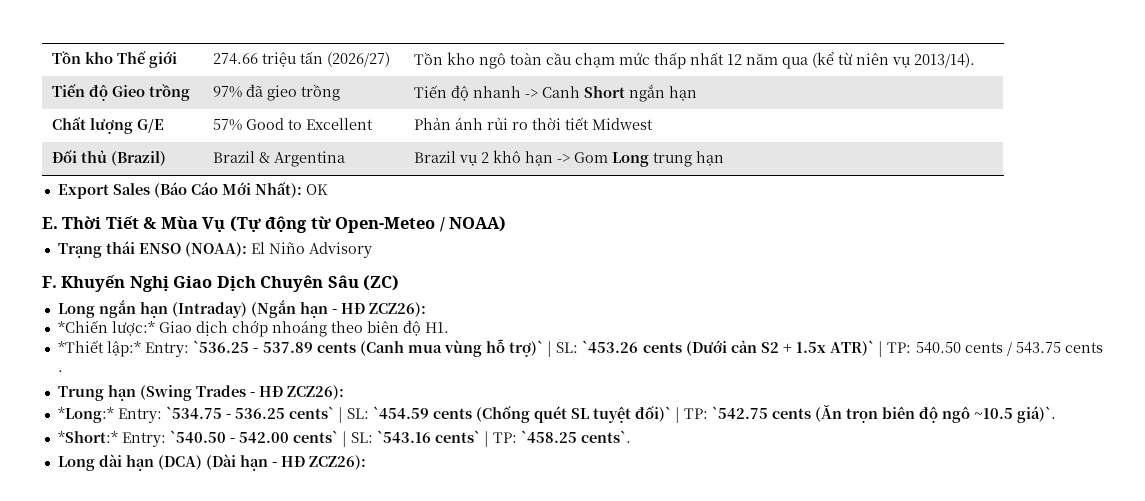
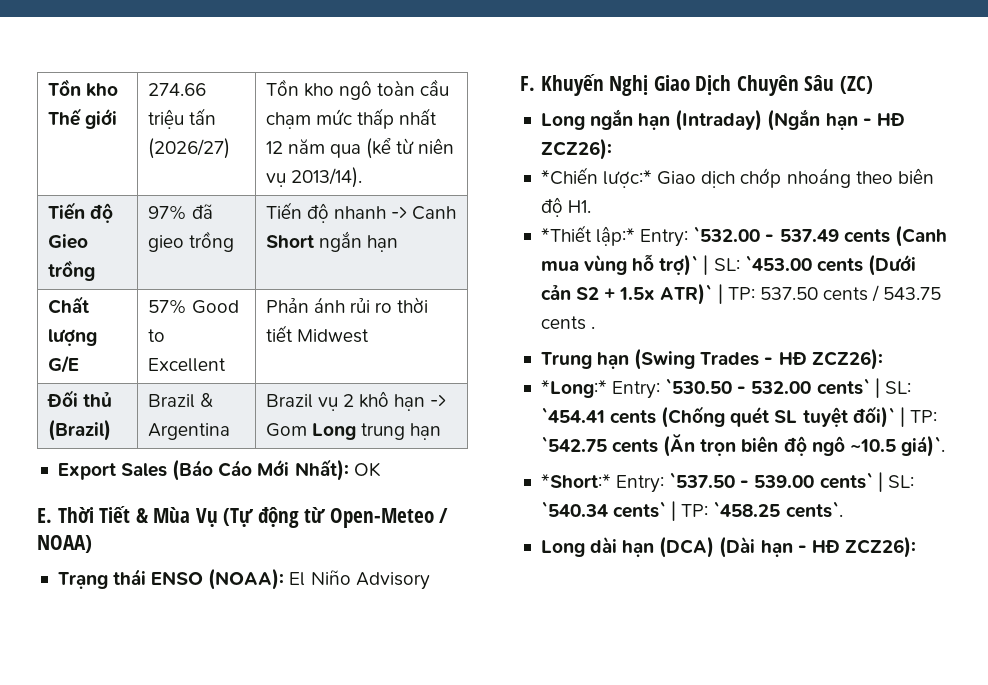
[193,340,313,353] `536.25 - 537.89 -> [693,226,839,242] `532.00 - 537.49
[582,340,639,353] `453.26 -> [744,255,812,271] `453.00
[915,342,961,354] 540.50 -> [759,287,818,300] 537.50
[165,406,429,423] `534.75 - 536.25 cents` | SL: `454.59 -> [665,378,911,398] [540,407,605,423] `530.50 - 532.00 cents` | SL: `454.41
[169,430,431,447] `540.50 - 542.00 cents` | SL: `543.16 -> [669,472,914,492] [540,501,608,517] `537.50 - 539.00 cents` | SL: `540.34

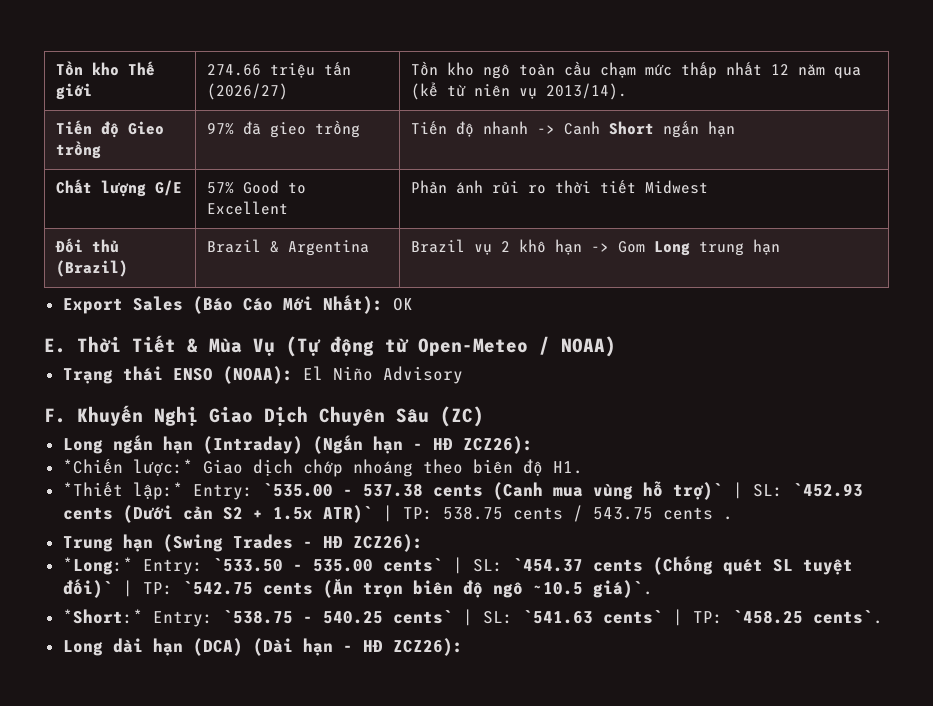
[693,226,839,242] `532.00 - 537.49 -> [262,483,423,497] `535.00 - 537.38
[744,255,812,271] `453.00 -> [792,483,863,497] `452.93
[759,287,818,300] 537.50 -> [442,506,503,520] 538.75
[665,378,911,398] [540,407,605,423] `530.50 - 532.00 cents` | SL: `454.41 -> [212,557,583,574] `533.50 - 535.00 cents` | SL: `454.37
[669,472,914,492] [540,501,608,517] `537.50 - 539.00 cents` | SL: `540.34 -> [222,609,593,626] `538.75 - 540.25 cents` | SL: `541.63

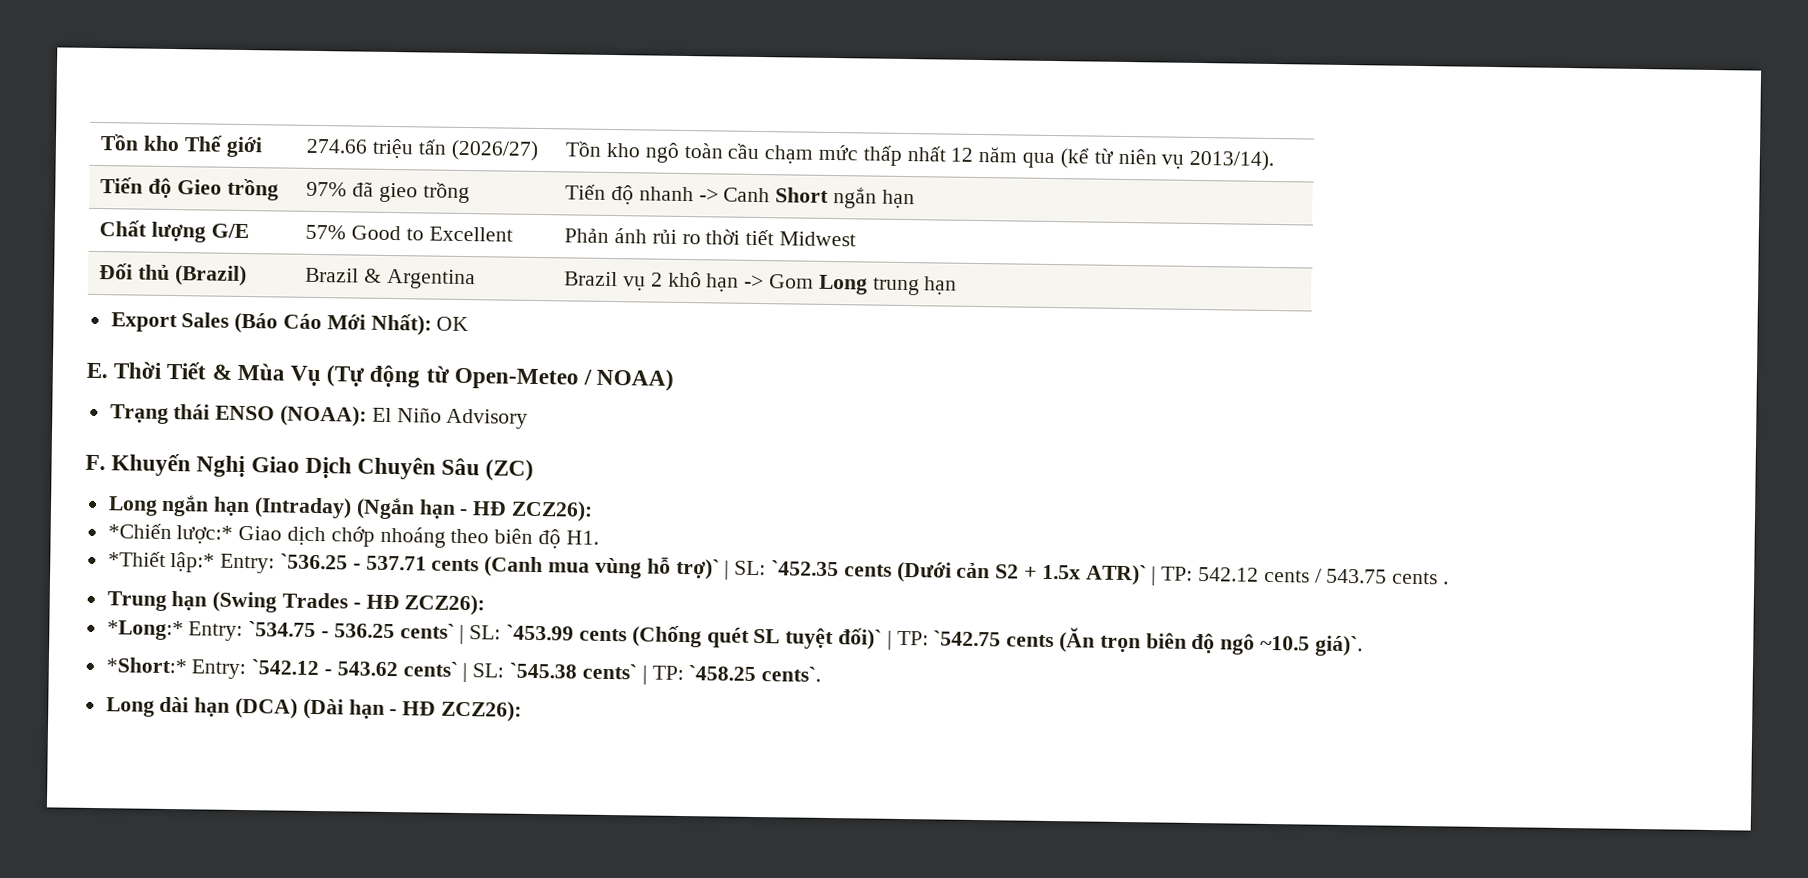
[262,483,423,497] `535.00 - 537.38 -> [280,553,427,571] `536.25 - 537.71
[792,483,863,497] `452.93 -> [770,560,839,577] `452.35
[442,506,503,520] 538.75 -> [1197,567,1259,582] 542.12
[212,557,583,574] `533.50 - 535.00 cents` | SL: `454.37 -> [248,621,575,645] `534.75 - 536.25 cents` | SL: `453.99
[222,609,593,626] `538.75 - 540.25 cents` | SL: `541.63 -> [251,659,578,683] `542.12 - 543.62 cents` | SL: `545.38

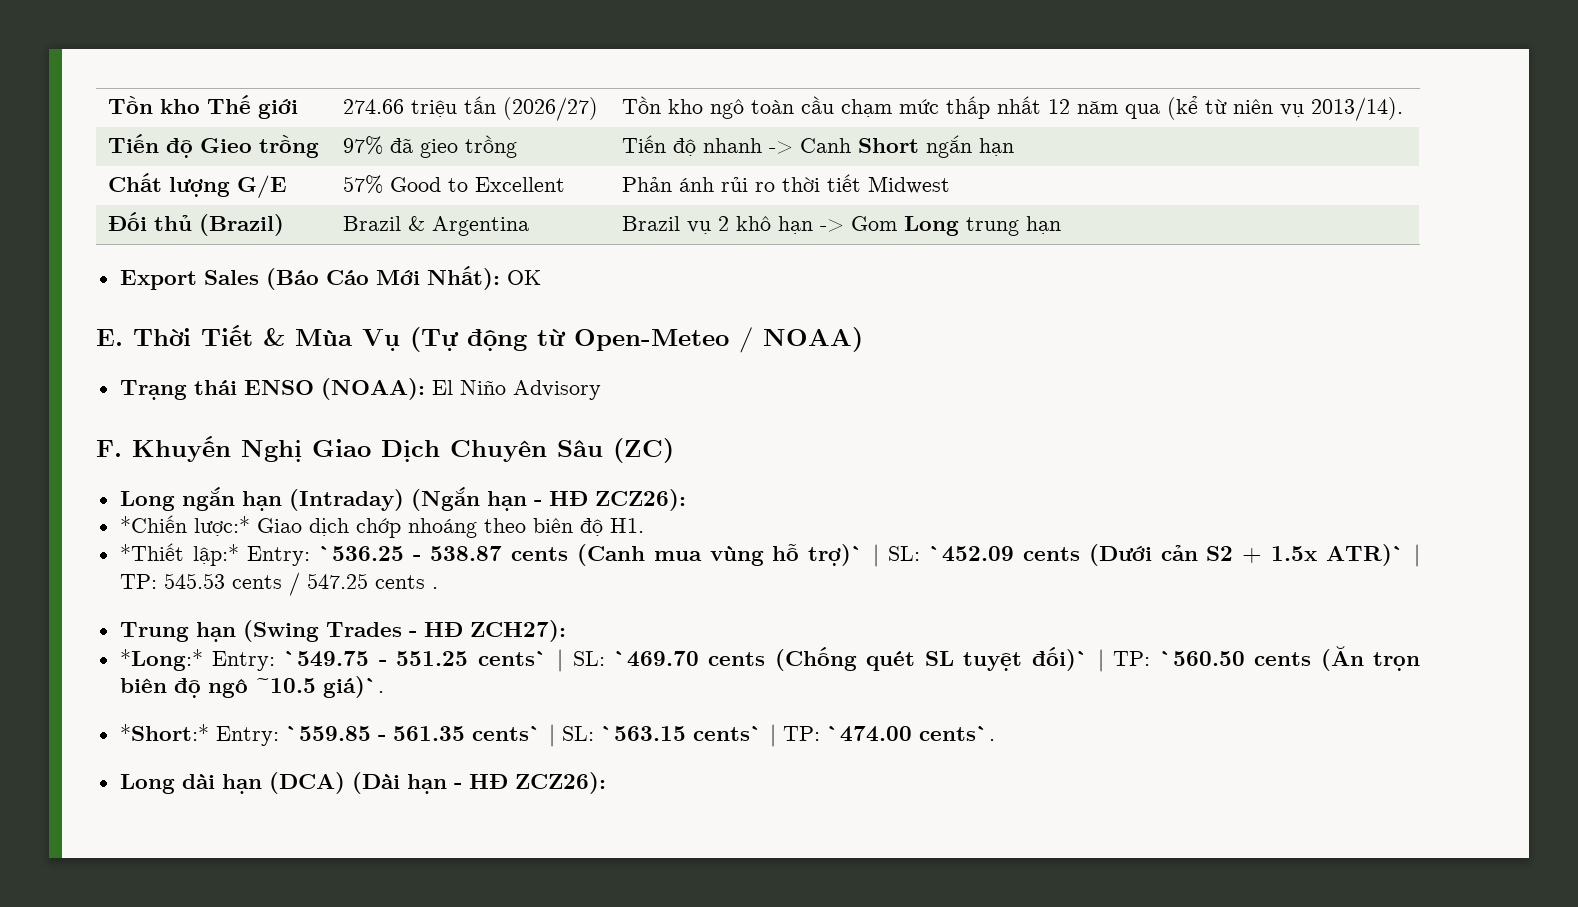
[365,555,427,571] 537.71 -> [430,546,503,561] 538.87
[770,560,839,577] `452.35 -> [928,545,1014,562] `452.09
[1197,567,1259,582] 542.12 -> [163,573,225,589] 545.53
[1326,568,1388,584] 543.75 -> [306,573,368,589] 547.25
[404,594,486,616] ZCZ26): -> [469,620,566,642] ZCH27):
[248,621,575,645] `534.75 - 536.25 cents` | SL: `453.99 -> [284,649,699,672] `549.75 - 551.25 cents` | SL: `469.70
[933,630,1002,647] `542.75 -> [1159,650,1245,666] `560.50
[251,659,578,683] `542.12 - 543.62 cents` | SL: `545.38 -> [285,724,686,747] `559.85 - 561.35 cents` | SL: `563.15
[688,665,757,682] `458.25 -> [826,725,912,742] `474.00

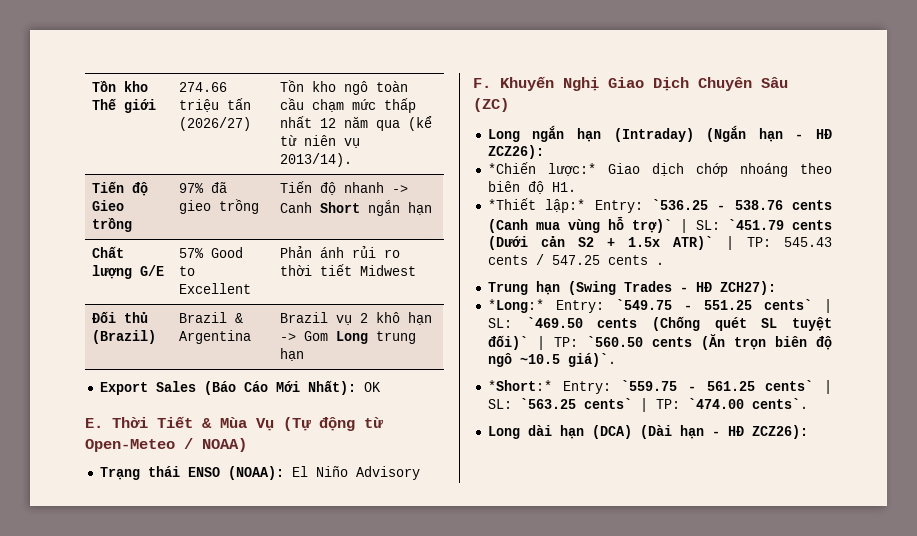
[430,546,503,561] 538.87 -> [734,200,783,210] 538.76
[928,545,1014,562] `452.09 -> [727,219,784,230] `451.79
[163,573,225,589] 545.53 -> [784,237,832,247] 545.43
[613,650,699,667] `469.70 -> [526,317,583,328] `469.50
[285,724,686,747] `559.85 - 561.35 cents` | SL: `563.15 -> [621,380,832,394] [487,398,576,409] `559.75 - 561.25 cents` | SL: `563.25

